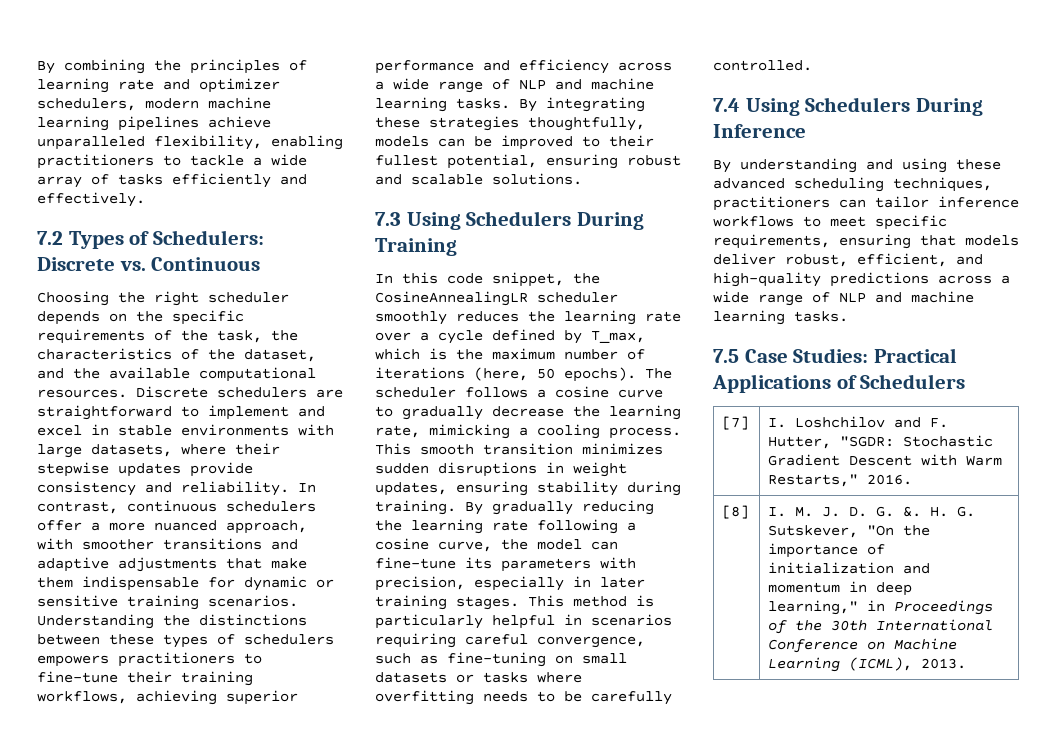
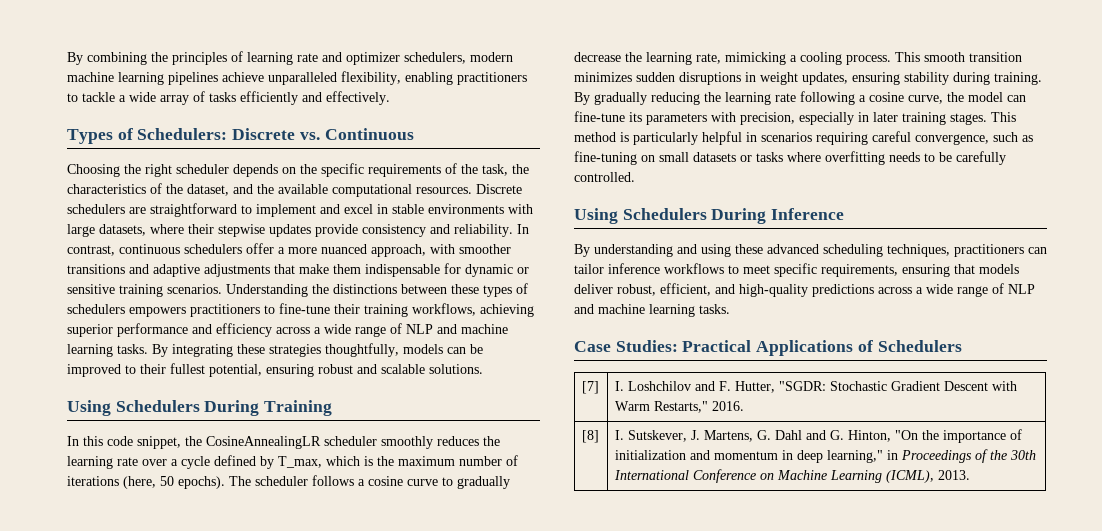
[37,231,63,245] 7.2 -> (390, 98) none
[375,212,401,226] 7.3 -> (483, 369) none
[713,98,740,112] 7.4 -> (635, 177) none
[713,349,739,363] 7.5 -> (730, 309) none
[795,506,976,517] [768,525,859,538] M. J. D. G. &. H. G. Sutskever, -> [627,430,891,442] Sutskever, J. Martens, G. Dahl and G. Hinton,

